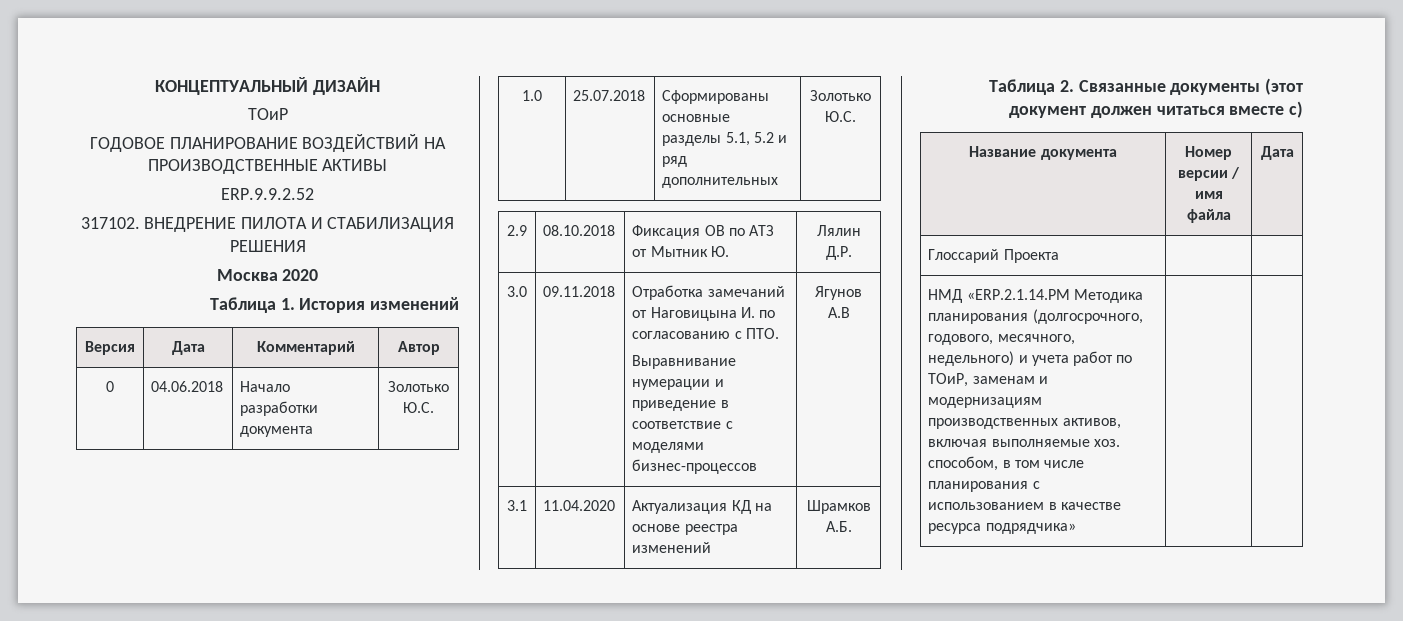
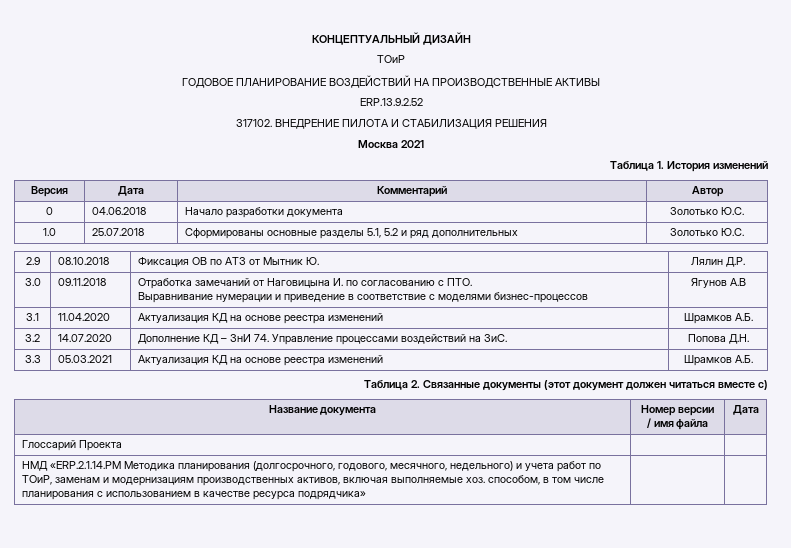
[221,188,314,200] ERP.9.9.2.52 -> [359,98,423,106] ERP.13.9.2.52
[282,269,319,281] 2020 -> [401,140,424,148] 2021
(852, 526) none -> [25,334,40,342] [57,334,112,342] [137,334,507,345] [687,334,749,344] [24,355,41,363] [57,355,112,363] [137,355,383,366] [683,355,753,366] // 3.2 | 14.07.2020 | Дополнение КД – ЗнИ 74. Управление процессами воздействий на ЗиС. | Попова Д.Н. // 3.3 | 05.03.2021 | Актуализация КД на основе реестра изменений | Шрамков А.Б.

